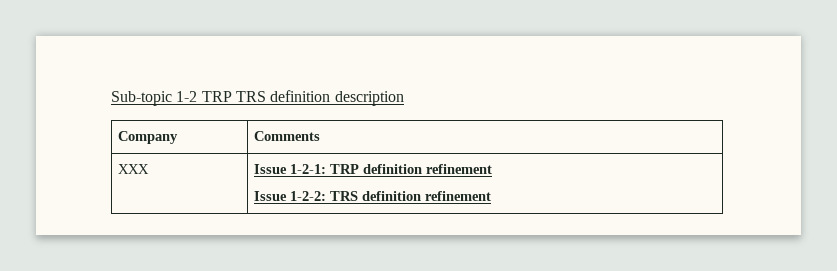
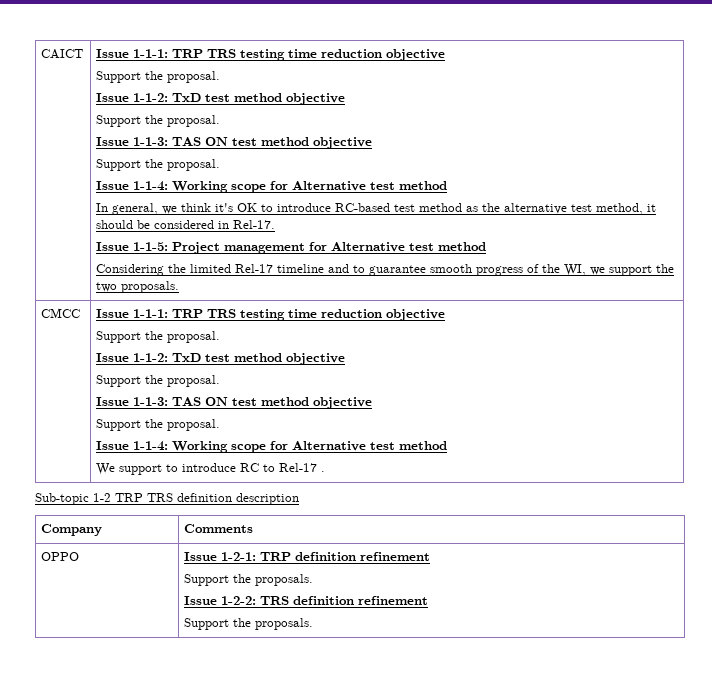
(111, 98) none -> [41,49,84,59] [96,49,446,61] [96,71,221,83] [96,93,346,105] [96,115,221,127] [96,137,373,149] [96,159,221,171] [96,181,448,193] [96,203,657,215] [96,220,276,229] [96,242,487,254] [96,264,675,276] [96,281,180,293] [41,308,81,318] [96,309,446,321] [96,331,221,343] [96,353,346,365] [96,375,221,387] [96,397,373,409] [96,419,221,431] [96,441,448,453] [96,463,326,475] CAICT | Issue 1-1-1: TRP TRS testing time reduction objective // Support the proposal. // Issue 1-1-2: TxD test method objective // Support the proposal. // Issue 1-1-3: TAS ON test method objective // Support the proposal. // Issue 1-1-4: Working scope for Alternative test method // In general, we think it's OK to introduce RC-based test method as the alternative test method, it should be considered in Rel-17. // Issue 1-1-5: Project management for Alternative test method // Considering the limited Rel-17 timeline and to guarantee smooth progress of the WI, we support the two proposals. // CMCC | Issue 1-1-1: TRP TRS testing time reduction objective // Support the proposal. // Issue 1-1-2: TxD test method objective // Support the proposal. // Issue 1-1-3: TAS ON test method objective // Support the proposal. // Issue 1-1-4: Working scope for Alternative test method // We support to introduce RC to Rel-17 . //
[117,164,149,174] XXX -> [41,552,80,561] OPPO
(492, 169) none -> [184,574,314,586] // Support the proposals.
(491, 196) none -> [184,618,314,630] // Support the proposals.

